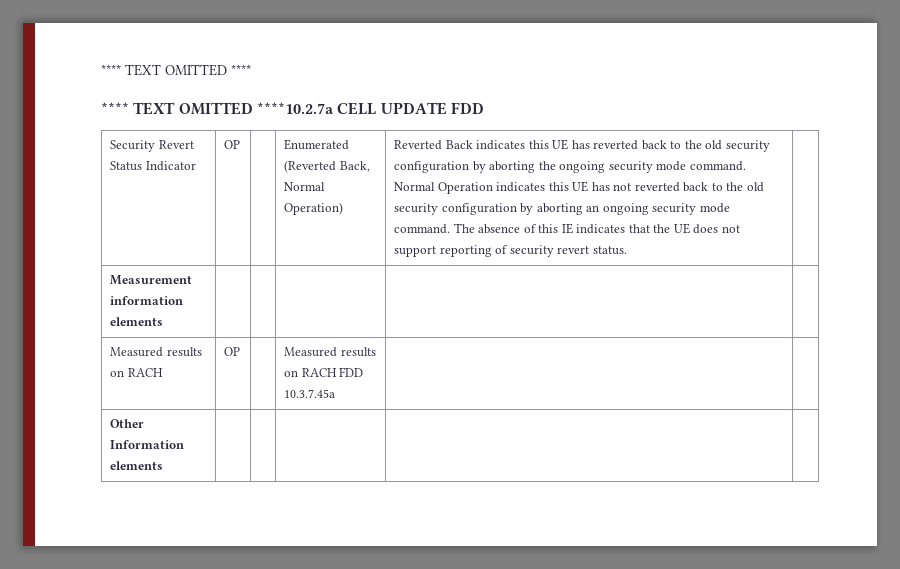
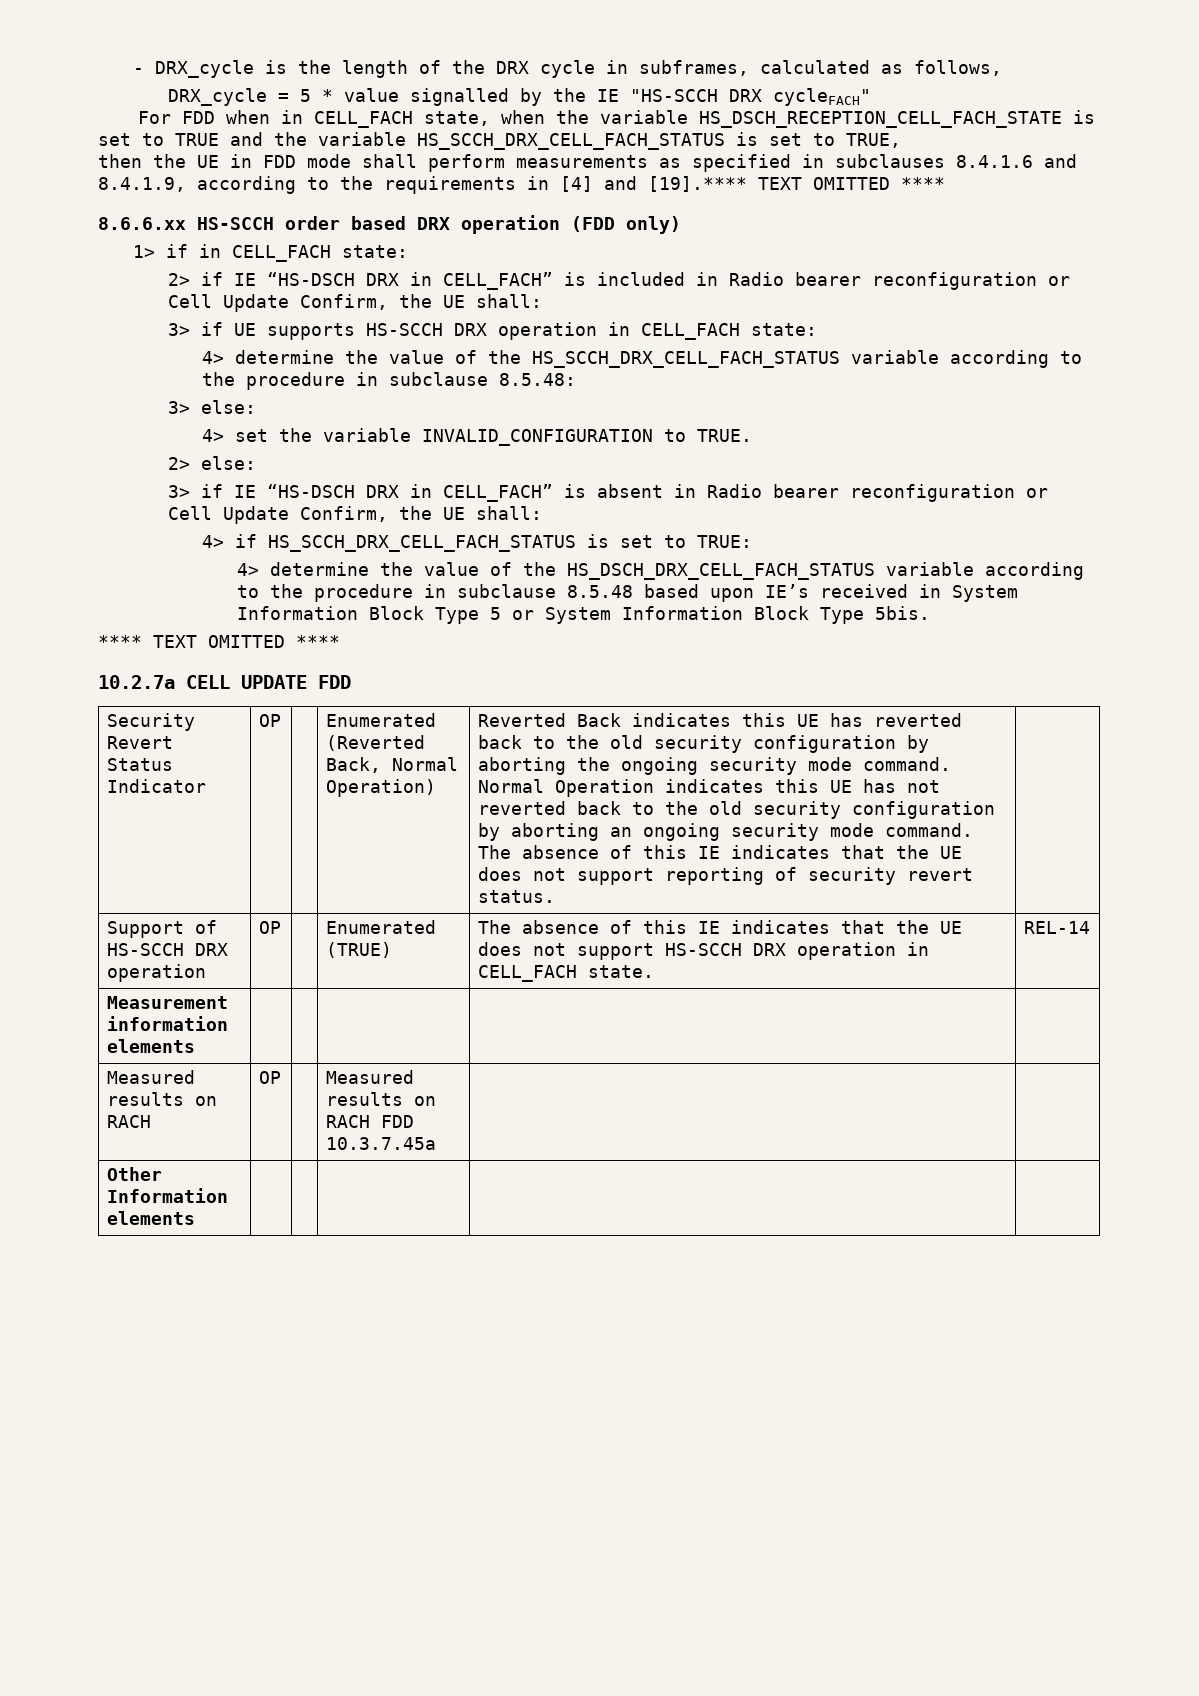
(101, 69) none -> [132,60,1002,78] [167,88,871,106] [138,110,1096,128] [98,132,901,150] [98,154,1077,172] [98,176,945,194] [98,215,681,234] [132,244,408,262] [167,272,1070,290] [167,294,542,312] [167,322,817,340] [202,350,1083,368] [202,372,577,390] [167,400,256,414] [202,428,753,446] [167,456,256,470] [167,484,1048,502] [167,506,542,524] [202,534,753,552] [237,562,1085,580] [237,584,1019,602] [237,606,931,624] - DRX_cycle is the length of the DRX cycle in subframes, calculated as follows, // DRX_cycle = 5 * value signalled by the IE "HS-SCCH DRX cycleFACH" // For FDD when in CELL_FACH state, when the variable HS_DSCH_RECEPTION_CELL_FACH_STATE is set to TRUE and the variable HS_SCCH_DRX_CELL_FACH_STATUS is set to TRUE, // then the UE in FDD mode shall perform measurements as specified in subclauses 8.4.1.6 and 8.4.1.9, according to the requirements in [4] and [19].**** TEXT OMITTED **** // 8.6.6.xx HS-SCCH order based DRX operation (FDD only) // 1> if in CELL_FACH state: // 2> if IE “HS-DSCH DRX in CELL_FACH” is included in Radio bearer reconfiguration or Cell Update Confirm, the UE shall: // 3> if UE supports HS-SCCH DRX operation in CELL_FACH state: // 4> determine the value of the HS_SCCH_DRX_CELL_FACH_STATUS variable according to the procedure in subclause 8.5.48: // 3> else: // 4> set the variable INVALID_CONFIGURATION to TRUE. // 2> else: // 3> if IE “HS-DSCH DRX in CELL_FACH” is absent in Radio bearer reconfiguration or Cell Update Confirm, the UE shall: // 4> if HS_SCCH_DRX_CELL_FACH_STATUS is set to TRUE: // 4> determine the value of the HS_DSCH_DRX_CELL_FACH_STATUS variable according to the procedure in subclause 8.5.48 based upon IE’s received in System Information Block Type 5 or System Information Block Type 5bis. //
[101,102,334,115] **** TEXT OMITTED ****10.2.7a -> [98,675,175,689] 10.2.7a
(627, 250) none -> [106,920,217,938] [106,943,228,956] [106,964,206,982] [258,921,281,934] [325,920,436,934] [325,942,392,958] [477,920,962,934] [477,942,929,960] [477,965,654,982] [1023,921,1090,934] // Support of HS-SCCH DRX operation | OP | | Enumerated (TRUE) | The absence of this IE indicates that the UE does not support HS-SCCH DRX operation in CELL_FACH state. | REL-14

